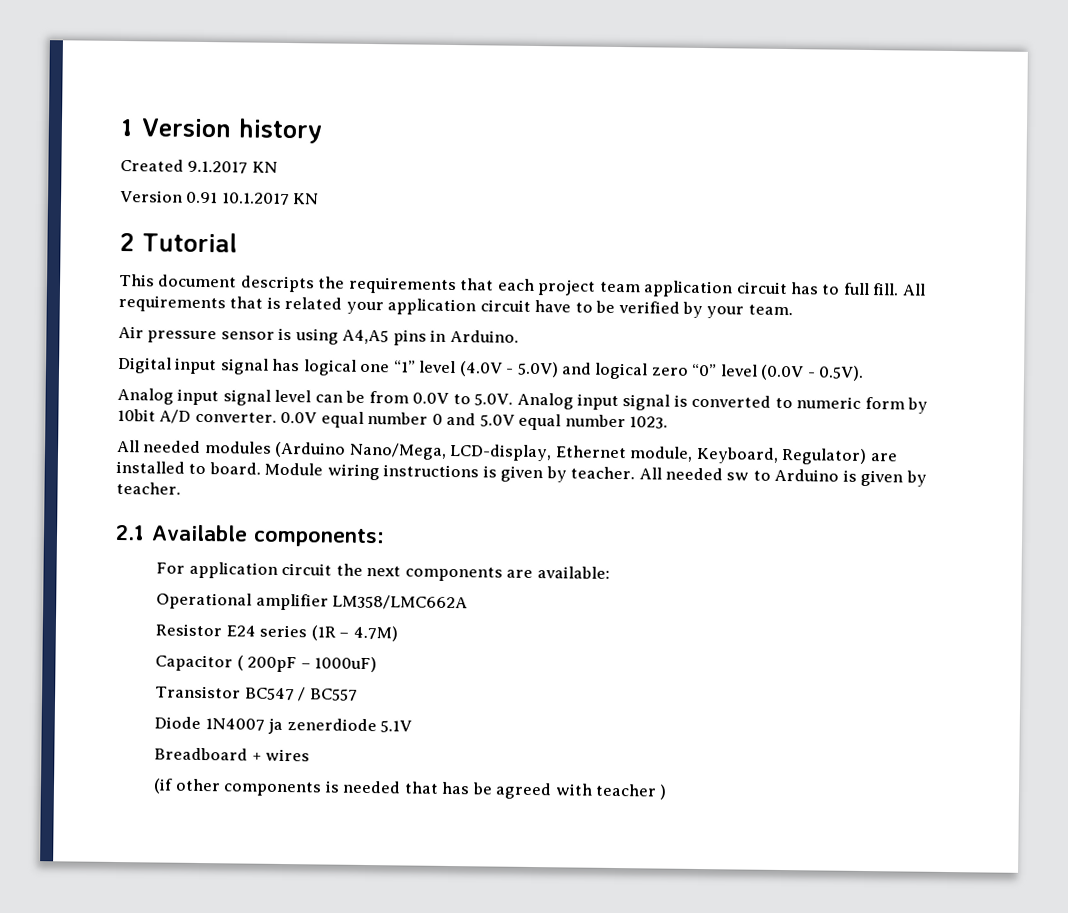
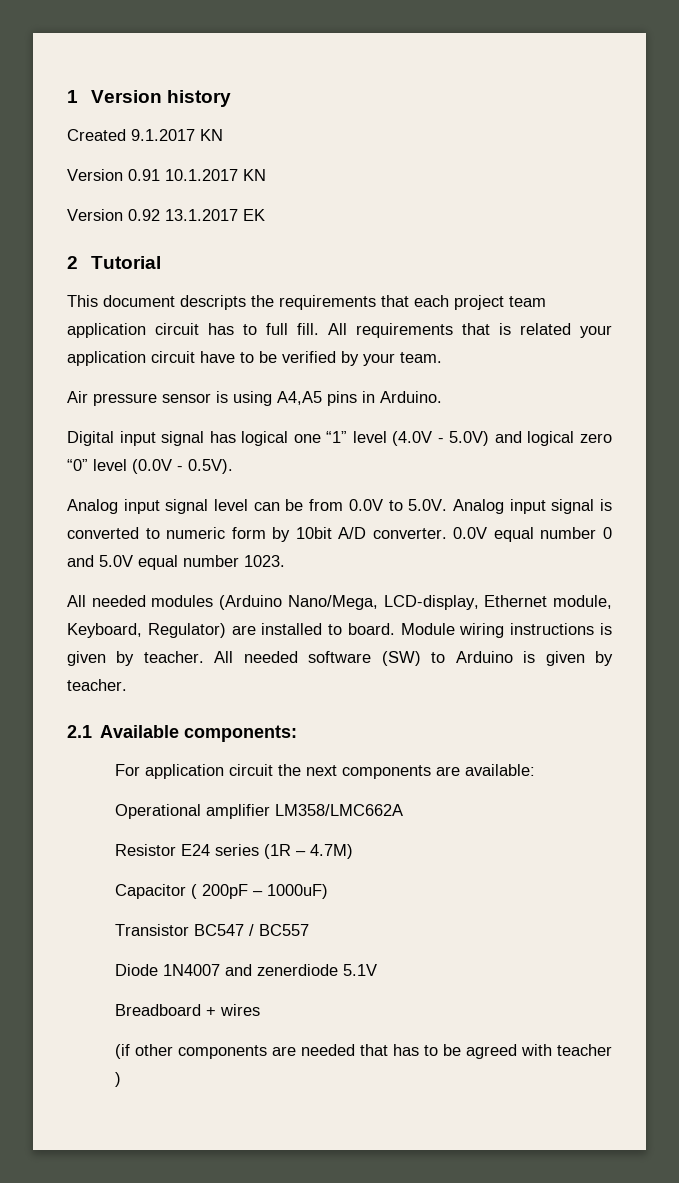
(320, 199) none -> [67,209,265,221] // Version 0.92 13.1.2017 EK
[726,472,750,481] sw -> [308,651,421,666] software (SW)
[268,717,284,735] ja -> [224,964,252,976] and
[324,780,340,793] is -> [271,1046,296,1056] are
(471, 788) none -> [423,1045,438,1056] to

